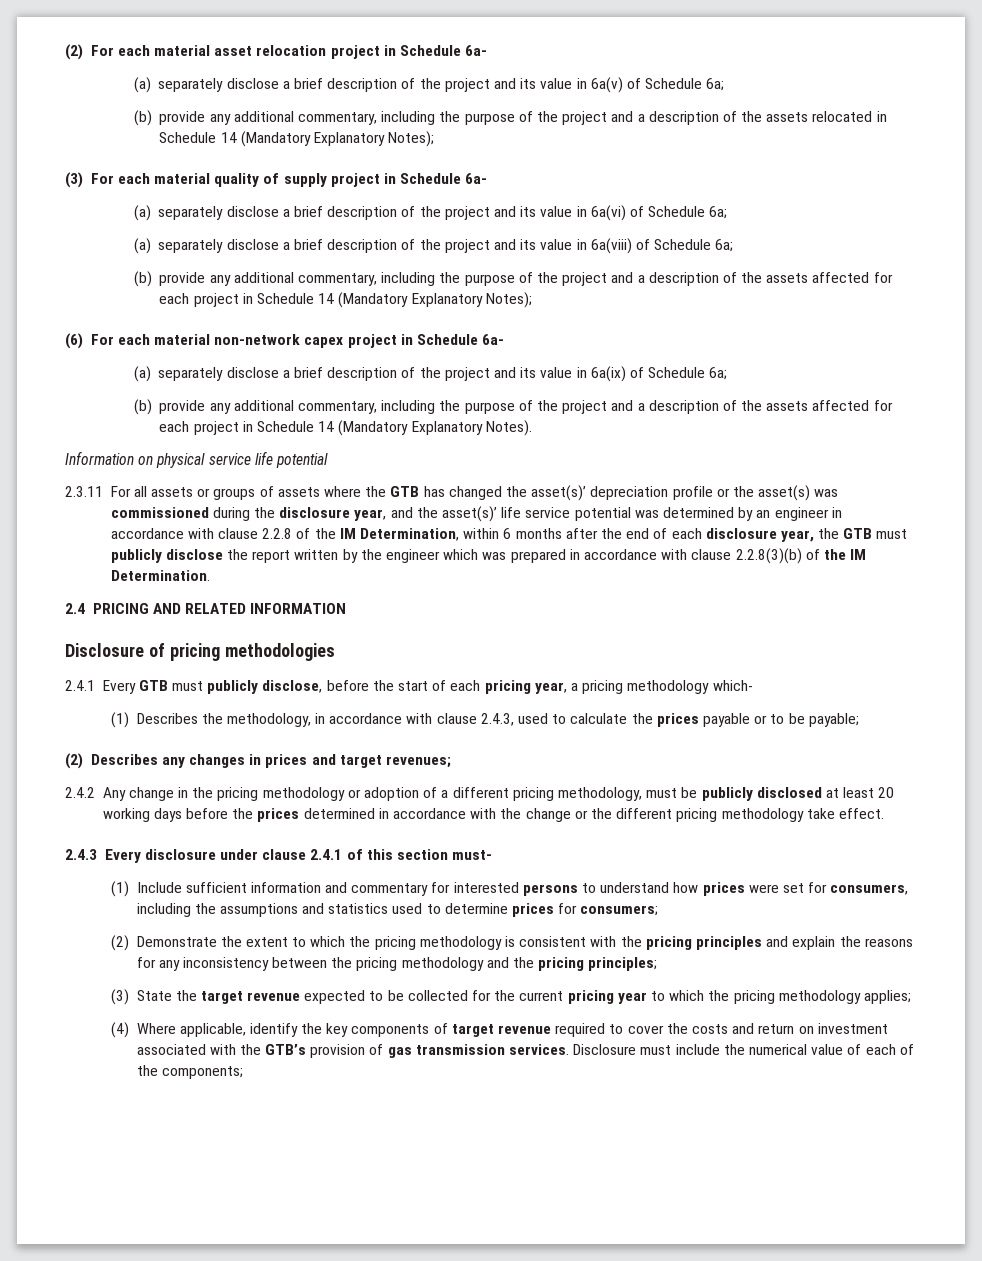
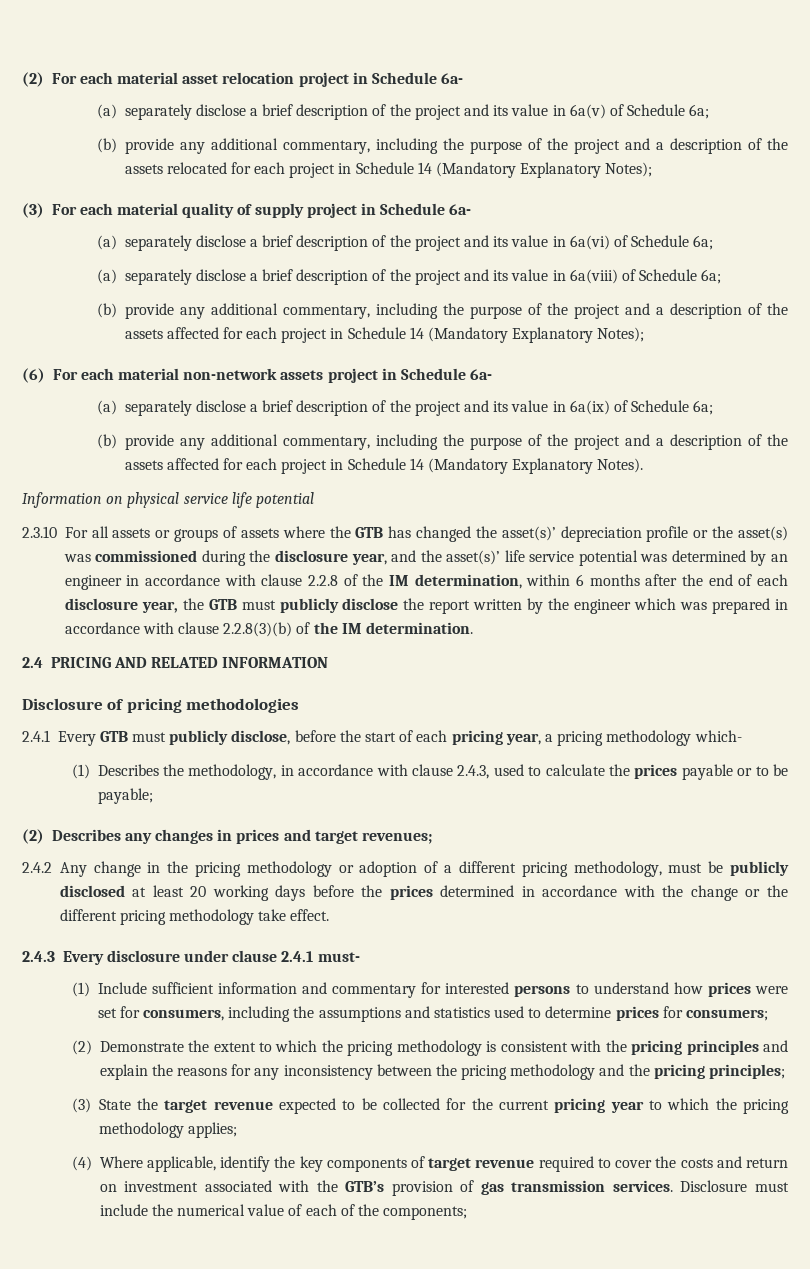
(873, 116) none -> [230,162,336,178] for each project
[304,337,344,348] capex -> [280,370,324,380] assets
[65,486,103,497] 2.3.11 -> [22,526,57,538] 2.3.10
[360,528,460,541] Determination, -> [414,574,522,589] determination,
[110,570,210,581] Determination. -> [366,622,474,634] determination.
[346,849,449,860] of this section -> (314, 956) none

